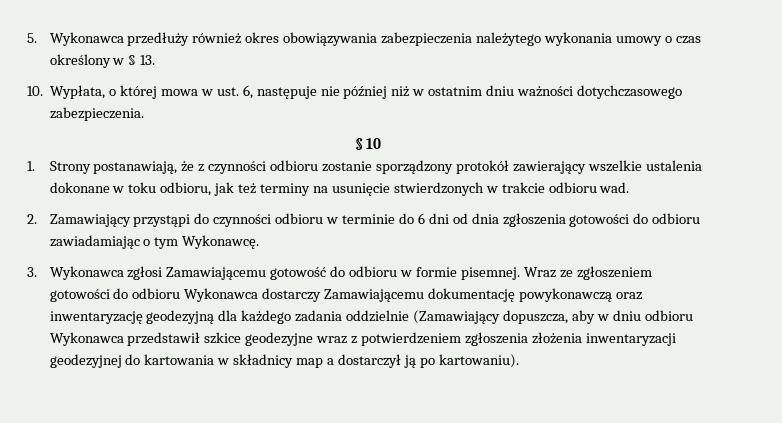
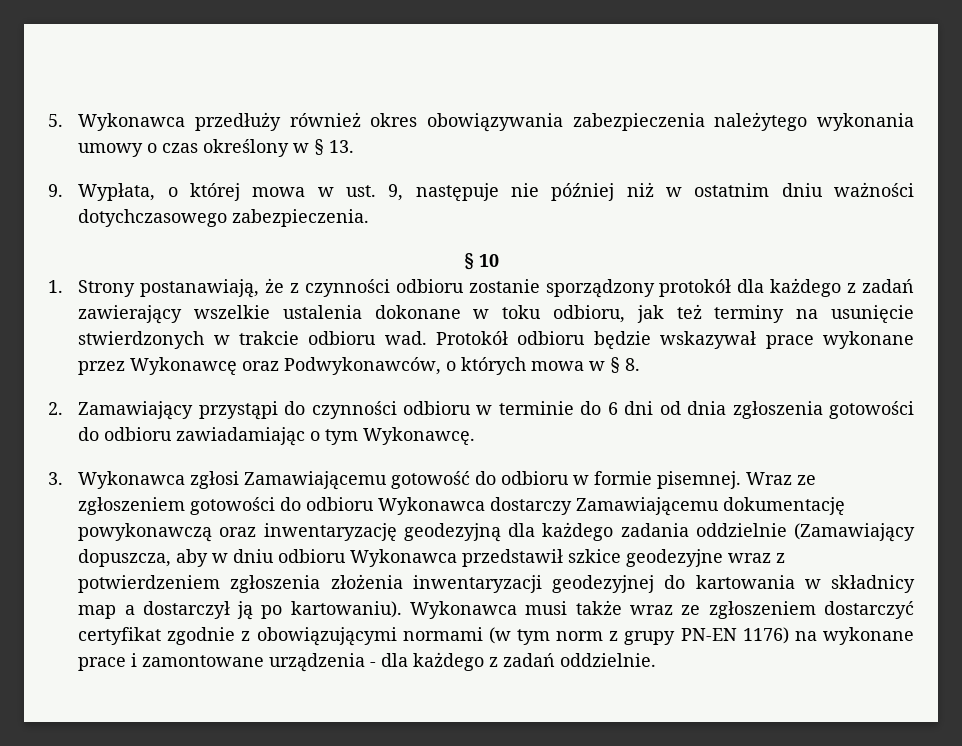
[27,86,43,96] 10. -> [48,184,63,197] 9.
[242,85,253,99] 6, -> [388,184,404,201] 9,
(509, 167) none -> [737,278,915,297] dla każdego z zadań
(630, 187) none -> [436,331,915,349] [78,357,641,375] Protokół odbioru będzie wskazywał prace wykonane przez Wykonawcę oraz Podwykonawców, o których mowa w § 8.
(519, 361) none -> [410,600,914,619] [78,627,914,646] [78,652,657,672] Wykonawca musi także wraz ze zgłoszeniem dostarczyć certyfikat zgodnie z obowiązującymi normami (w tym norm z grupy PN-EN 1176) na wykonane prace i zamontowane urządzenia - dla każdego z zadań oddzielnie.

